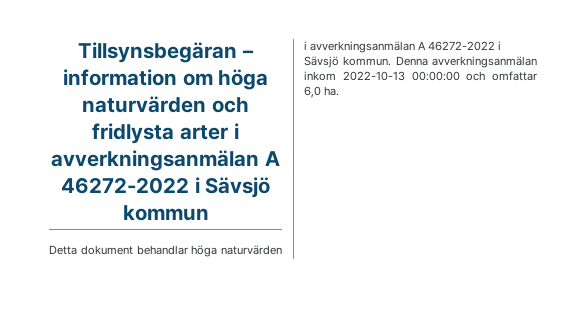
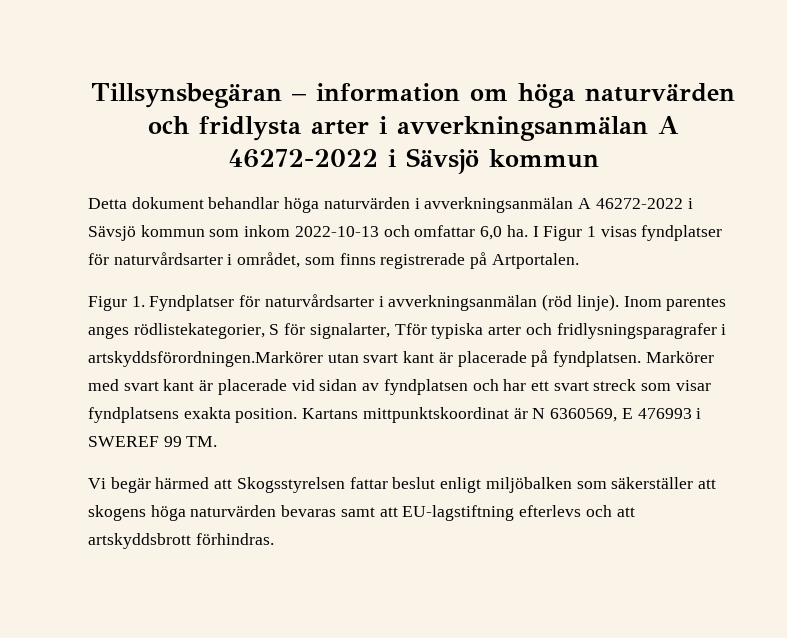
[343,56,537,68] kommun. Denna avverkningsanmälan -> [140,225,240,237] kommun som
[411,71,460,81] 00:00:00 -> (379, 231) none
(340, 91) none -> [532,225,723,241] [88,252,579,269] [88,294,727,311] [88,323,727,339] [88,350,714,367] [88,379,711,395] [88,407,702,423] [88,436,218,447] [88,477,716,493] [88,505,635,521] [88,533,274,549] I Figur 1 visas fyndplatser för naturvårdsarter i området, som finns registrerade på Artportalen. // Figur 1. Fyndplatser för naturvårdsarter i avverkningsanmälan (röd linje). Inom parentes anges rödlistekategorier, S för signalarter, Tför typiska arter och fridlysningsparagrafer i artskyddsförordningen.Markörer utan svart kant är placerade på fyndplatsen. Markörer med svart kant är placerade vid sidan av fyndplatsen och har ett svart streck som visar fyndplatsens exakta position. Kartans mittpunktskoordinat är N 6360569, E 476993 i SWEREF 99 TM. // Vi begär härmed att Skogsstyrelsen fattar beslut enligt miljöbalken som säkerställer att skogens höga naturvärden bevaras samt att EU-lagstiftning efterlevs och att artskyddsbrott förhindras.

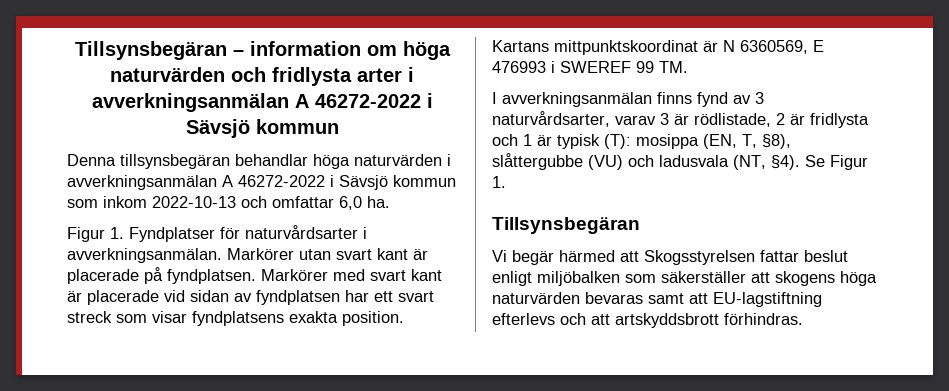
[88,197,204,209] Detta dokument -> [67,154,230,169] Denna tillsynsbegäran
[532,225,723,241] [88,252,579,269] I Figur 1 visas fyndplatser för naturvårdsarter i området, som finns registrerade på Artportalen. -> (390, 202) none
[388,294,727,311] [88,323,727,339] [88,351,323,367] avverkningsanmälan (röd linje). Inom parentes anges rödlistekategorier, S för signalarter, Tför typiska arter och fridlysningsparagrafer i artskyddsförordningen.Markörer -> [67,248,294,263] avverkningsanmälan. Markörer
[472,379,499,391] och -> (340, 297) none
(218, 441) none -> [492,92,764,107] [492,111,869,128] [492,134,791,149] [492,153,868,170] [492,176,506,188] [492,217,640,234] // I avverkningsanmälan finns fynd av 3 naturvårdsarter, varav 3 är rödlistade, 2 är fridlysta och 1 är typisk (T): mosippa (EN, T, §8), slåttergubbe (VU) och ladusvala (NT, §4). Se Figur 1. // Tillsynsbegäran

